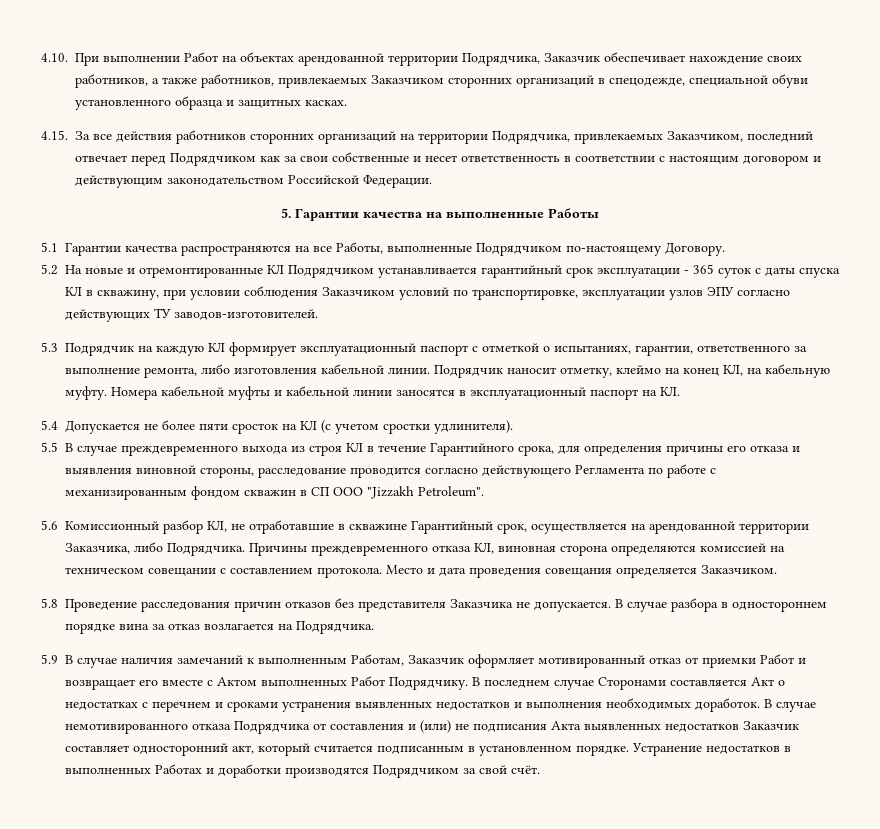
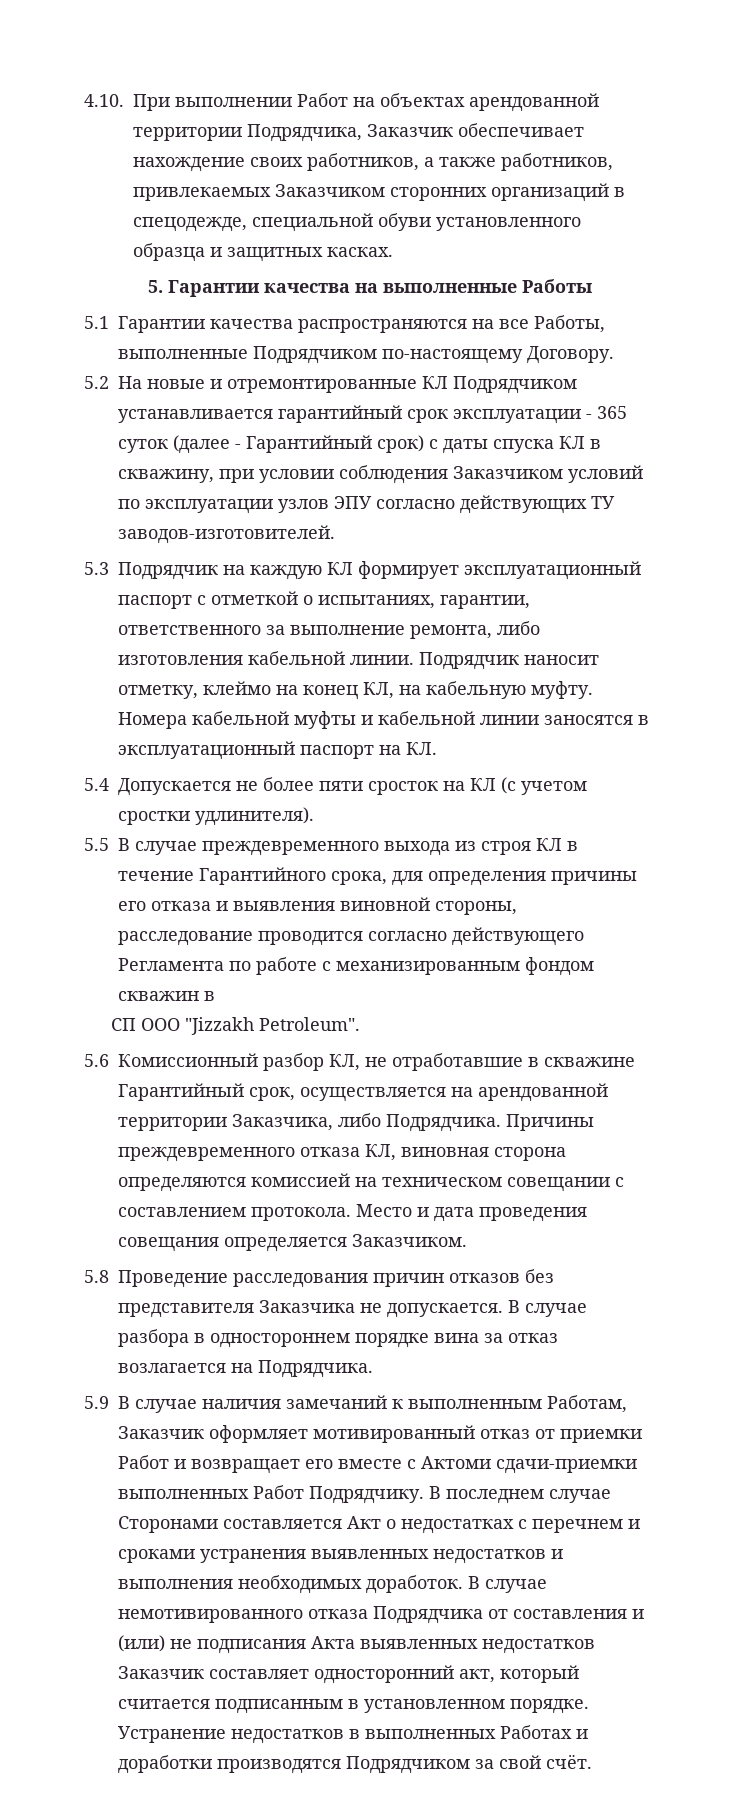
[41,130,813,144] [75,152,821,166] [75,175,432,188] // 4.15. За все действия работников сторонних организаций на территории Подрядчика, привлекаемых Заказчиком, последний отвечает перед Подрядчиком как за свои собственные и несет ответственность в соответствии с настоящим договором и действующим законодательством Российской Федерации. -> (393, 252) none
(751, 272) none -> [173,435,424,454] (далее - Гарантийный срок)
[472,289,578,300] транспортировке, -> (140, 504) none
(307, 493) none -> (215, 996) //
[217,677,257,686] Актом -> [421,1456,637,1474] Актоми сдачи-приемки

